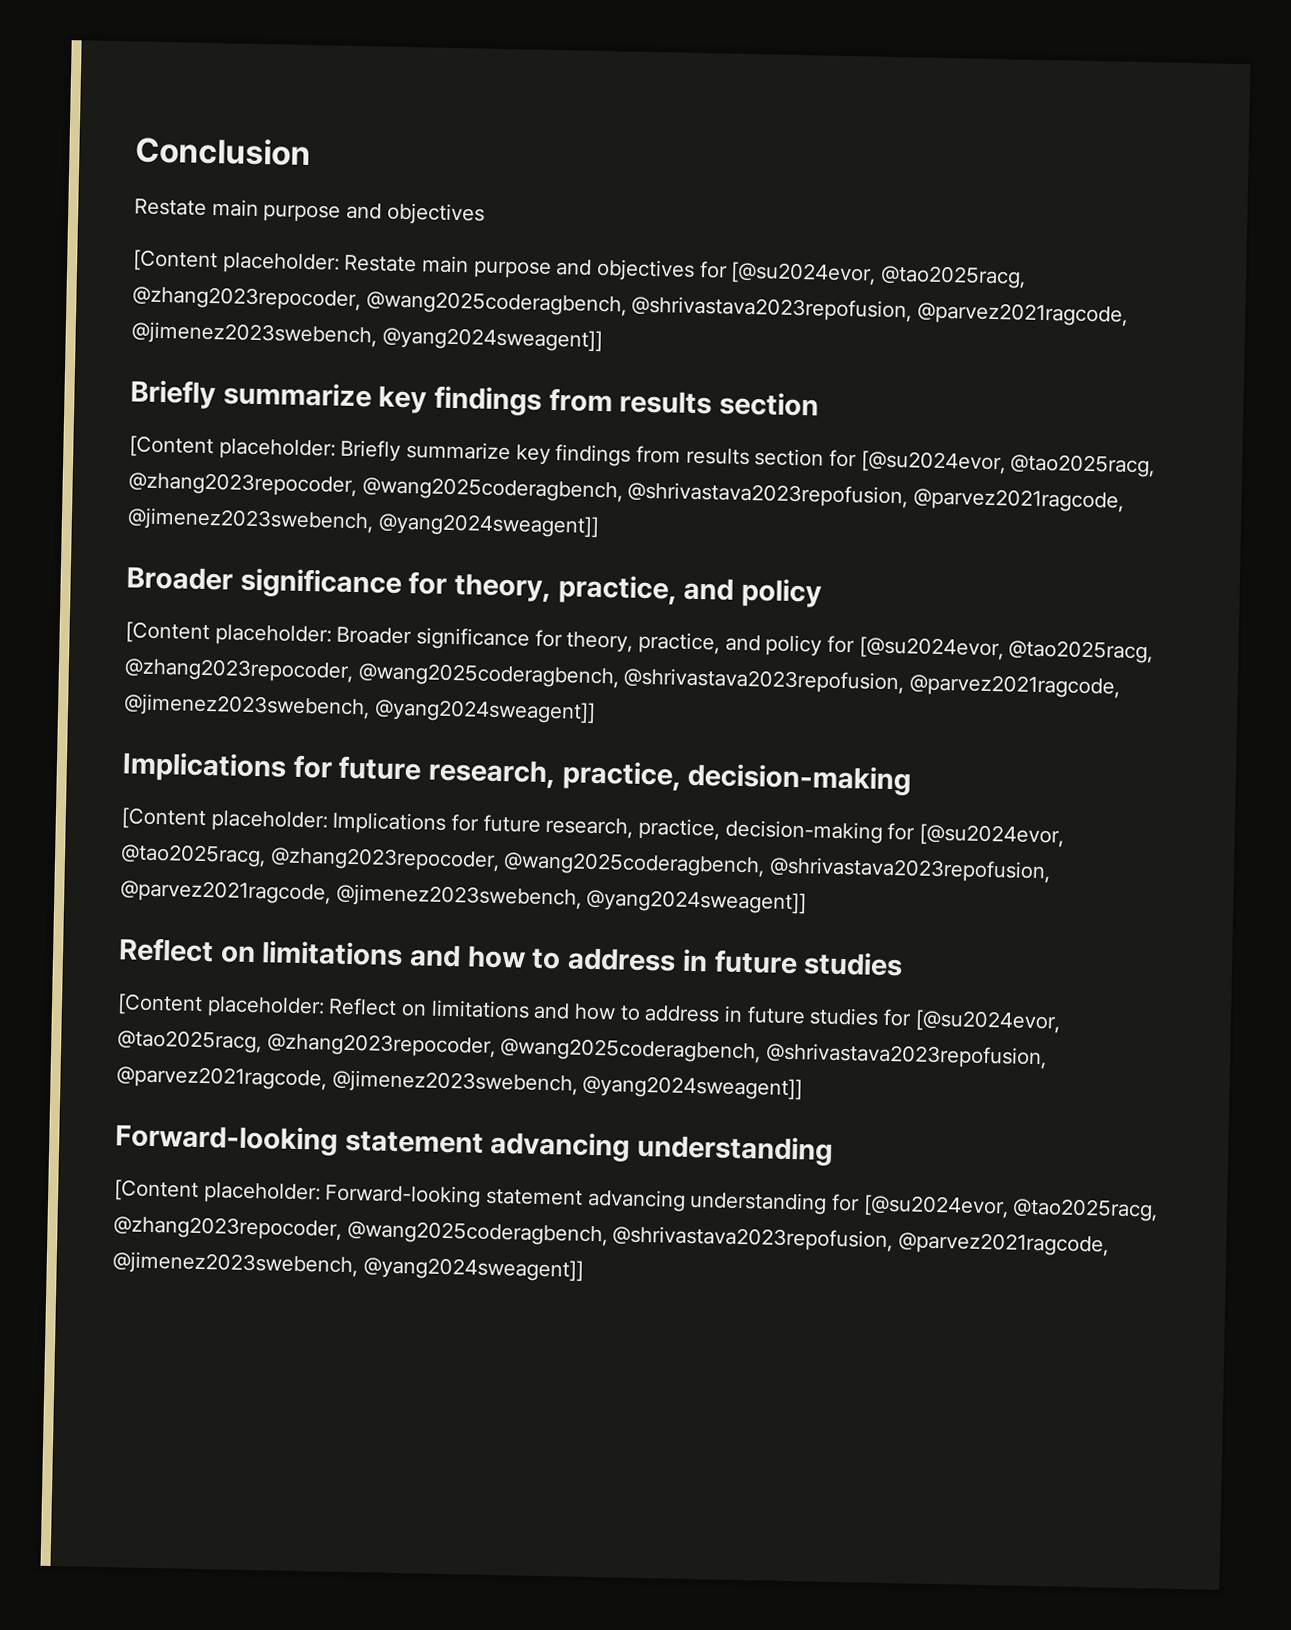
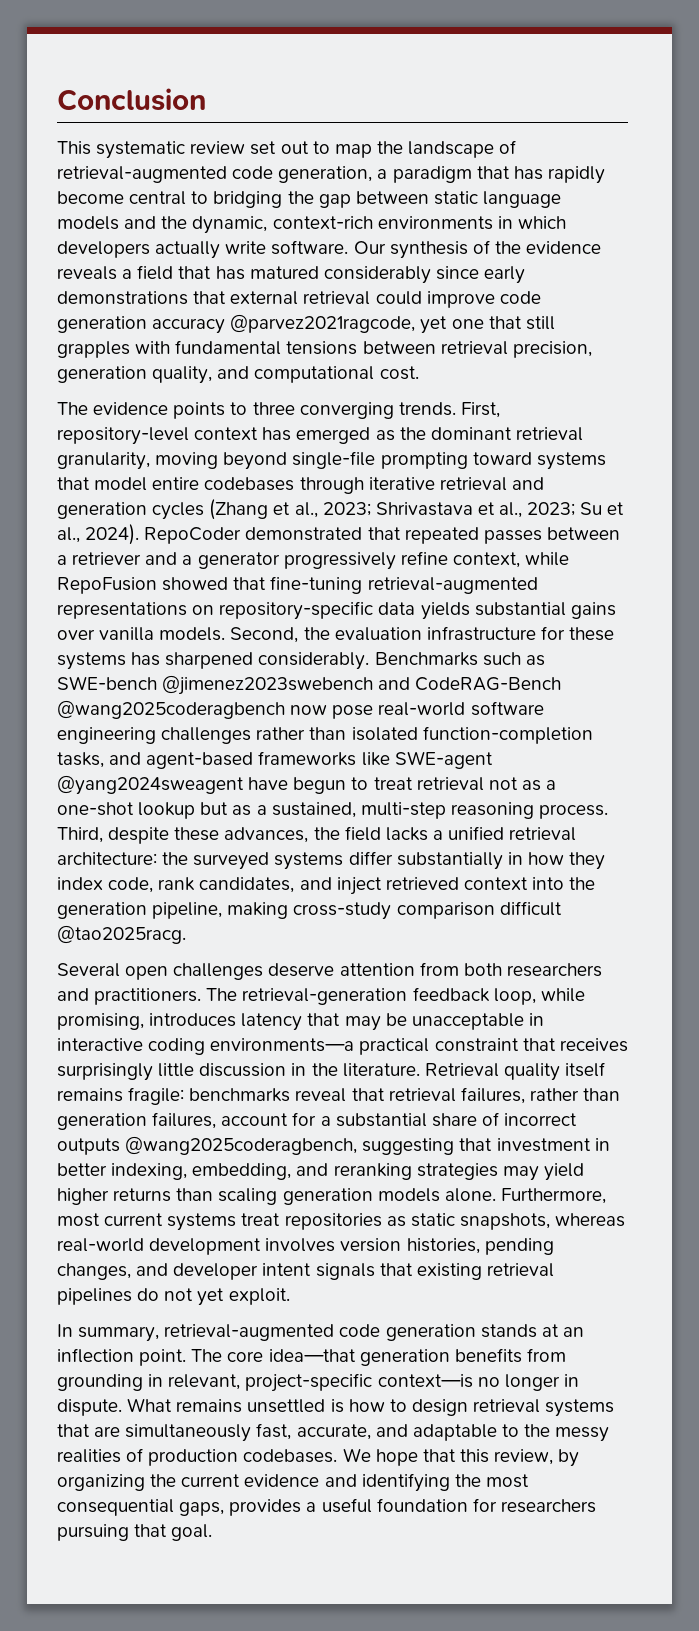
[134,198,485,226] [133,249,1027,289] [132,285,1129,327] [131,321,603,353] [130,379,820,417] [129,435,1156,478] [128,471,1125,513] [127,507,600,538] [126,566,823,608] [125,621,1154,664] [124,657,1121,699] [123,693,596,724] [122,751,913,796] [121,807,1065,848] [120,843,1052,884] [120,879,808,915] [118,937,904,977] [117,993,1061,1034] [117,1029,1048,1070] [116,1065,804,1101] [115,1123,834,1166] [114,1179,1159,1222] [113,1215,1110,1257] [112,1251,584,1282] Restate main purpose and objectives // [Content placeholder: Restate main purpose and objectives for [@su2024evor, @tao2025racg, @zhang2023repocoder, @wang2025coderagbench, @shrivastava2023repofusion, @parvez2021ragcode, @jimenez2023swebench, @yang2024sweagent]] // Briefly summarize key findings from results section // [Content placeholder: Briefly summarize key findings from results section for [@su2024evor, @tao2025racg, @zhang2023repocoder, @wang2025coderagbench, @shrivastava2023repofusion, @parvez2021ragcode, @jimenez2023swebench, @yang2024sweagent]] // Broader significance for theory, practice, and policy // [Content placeholder: Broader significance for theory, practice, and policy for [@su2024evor, @tao2025racg, @zhang2023repocoder, @wang2025coderagbench, @shrivastava2023repofusion, @parvez2021ragcode, @jimenez2023swebench, @yang2024sweagent]] // Implications for future research, practice, decision-making // [Content placeholder: Implications for future research, practice, decision-making for [@su2024evor, @tao2025racg, @zhang2023repocoder, @wang2025coderagbench, @shrivastava2023repofusion, @parvez2021ragcode, @jimenez2023swebench, @yang2024sweagent]] // Reflect on limitations and how to address in future studies // [Content placeholder: Reflect on limitations and how to address in future studies for [@su2024evor, @tao2025racg, @zhang2023repocoder, @wang2025coderagbench, @shrivastava2023repofusion, @parvez2021ragcode, @jimenez2023swebench, @yang2024sweagent]] // Forward-looking statement advancing understanding // [Content placeholder: Forward-looking statement advancing understanding for [@su2024evor, @tao2025racg, @zhang2023repocoder, @wang2025coderagbench, @shrivastava2023repofusion, @parvez2021ragcode, @jimenez2023swebench, @yang2024sweagent]] -> [57,140,517,159] [57,166,605,184] [57,191,562,208] [57,216,566,234] [57,240,602,259] [57,265,526,284] [57,291,541,308] [57,314,555,334] [57,340,592,358] [57,366,419,384] [57,402,500,419] [57,427,583,445] [57,451,606,470] [57,477,544,494] [57,499,625,520] [57,524,620,545] [57,551,570,570] [57,576,538,594] [57,601,616,620] [57,626,615,643] [57,652,545,670] [57,675,562,695] [57,700,544,719] [57,726,593,744] [57,751,493,769] [57,775,557,795] [57,802,609,819] [57,826,577,844] [57,851,606,870] [57,877,596,895] [57,901,562,920] [57,925,186,944] [57,962,602,980] [57,987,585,1005] [57,1013,544,1031] [57,1038,628,1055] [57,1062,606,1081] [57,1087,621,1105] [57,1112,578,1130] [57,1136,610,1155] [57,1163,584,1181] [57,1188,606,1205] [57,1213,626,1231] [57,1238,554,1255] [57,1263,554,1280] [57,1288,290,1306] [57,1324,584,1342] [57,1348,566,1366] [57,1373,579,1392] [57,1398,615,1417] [57,1423,610,1442] [57,1448,580,1467] [57,1473,529,1492] [57,1498,596,1516] [57,1524,213,1541] This systematic review set out to map the landscape of retrieval-augmented code generation, a paradigm that has rapidly become central to bridging the gap between static language models and the dynamic, context-rich environments in which developers actually write software. Our synthesis of the evidence reveals a field that has matured considerably since early demonstrations that external retrieval could improve code generation accuracy @parvez2021ragcode, yet one that still grapples with fundamental tensions between retrieval precision, generation quality, and computational cost. // The evidence points to three converging trends. First, repository-level context has emerged as the dominant retrieval granularity, moving beyond single-file prompting toward systems that model entire codebases through iterative retrieval and generation cycles (Zhang et al., 2023; Shrivastava et al., 2023; Su et al., 2024). RepoCoder demonstrated that repeated passes between a retriever and a generator progressively refine context, while RepoFusion showed that fine-tuning retrieval-augmented representations on repository-specific data yields substantial gains over vanilla models. Second, the evaluation infrastructure for these systems has sharpened considerably. Benchmarks such as SWE-bench @jimenez2023swebench and CodeRAG-Bench @wang2025coderagbench now pose real-world software engineering challenges rather than isolated function-completion tasks, and agent-based frameworks like SWE-agent @yang2024sweagent have begun to treat retrieval not as a one-shot lookup but as a sustained, multi-step reasoning process. Third, despite these advances, the field lacks a unified retrieval architecture: the surveyed systems differ substantially in how they index code, rank candidates, and inject retrieved context into the generation pipeline, making cross-study comparison difficult @tao2025racg. // Several open challenges deserve attention from both researchers and practitioners. The retrieval-generation feedback loop, while promising, introduces latency that may be unacceptable in interactive coding environments—a practical constraint that receives surprisingly little discussion in the literature. Retrieval quality itself remains fragile: benchmarks reveal that retrieval failures, rather than generation failures, account for a substantial share of incorrect outputs @wang2025coderagbench, suggesting that investment in better indexing, embedding, and reranking strategies may yield higher returns than scaling generation models alone. Furthermore, most current systems treat repositories as static snapshots, whereas real-world development involves version histories, pending changes, and developer intent signals that existing retrieval pipelines do not yet exploit. // In summary, retrieval-augmented code generation stands at an inflection point. The core idea—that generation benefits from grounding in relevant, project-specific context—is no longer in dispute. What remains unsettled is how to design retrieval systems that are simultaneously fast, accurate, and adaptable to the messy realities of production codebases. We hope that this review, by organizing the current evidence and identifying the most consequential gaps, provides a useful foundation for researchers pursuing that goal.

